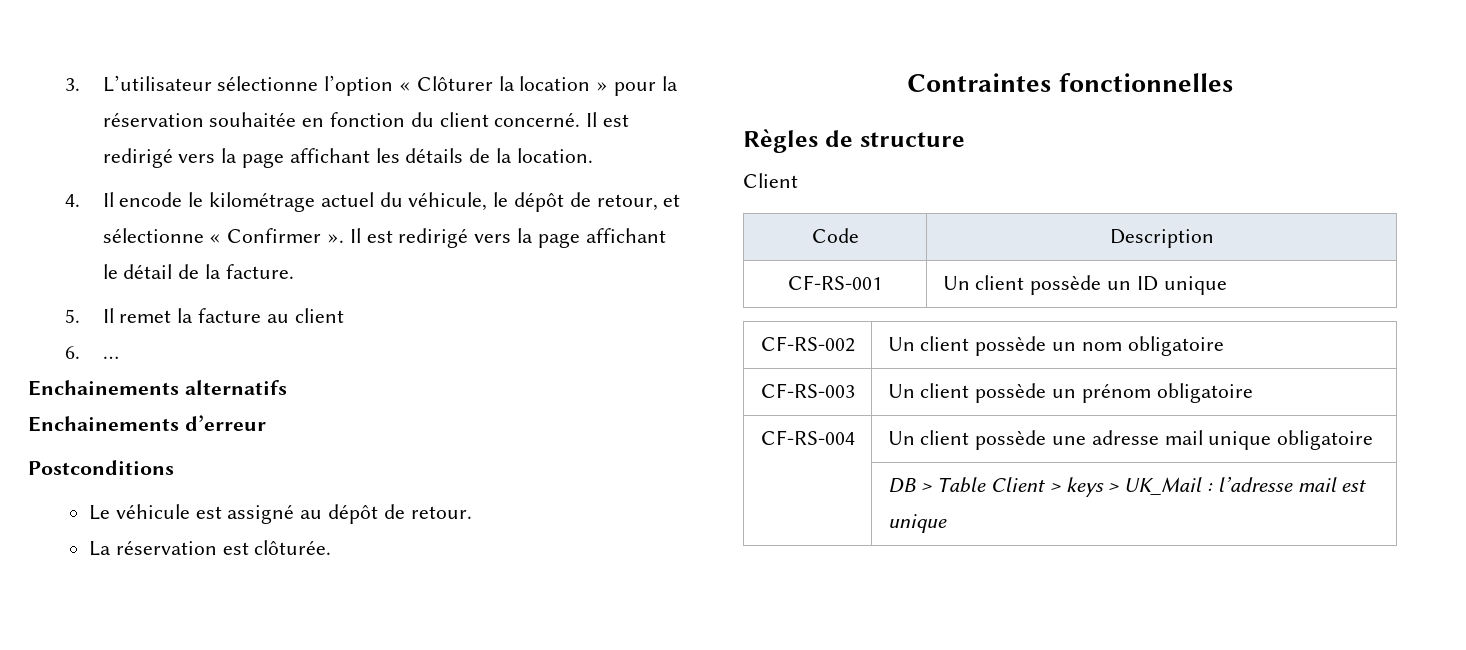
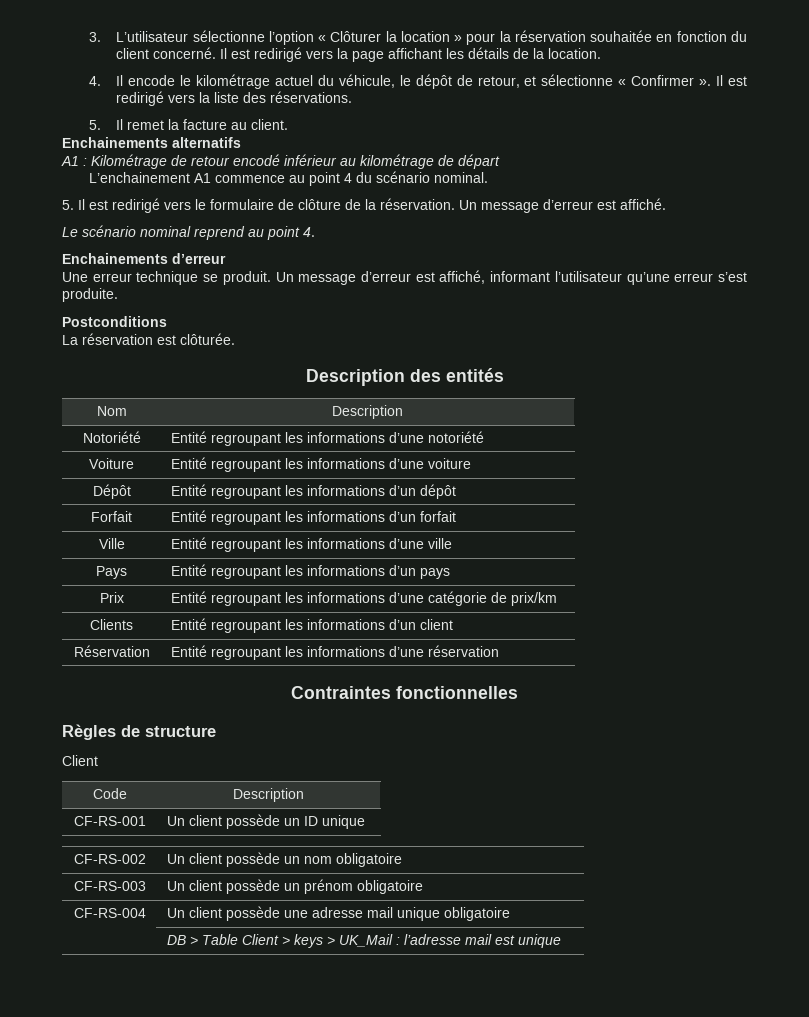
[537,228,666,248] [102,264,294,279] page affichant le détail de la facture. -> [214,91,353,103] liste des réservations.
[294,308,344,323] [65,346,119,359] client // 6. … -> [251,119,289,130] client.
[28,415,266,432] [28,460,174,475] [88,504,472,524] [88,540,332,556] Enchainements d’erreur // Postconditions // Le véhicule est assigné au dépôt de retour. // La réservation est clôturée. -> [61,154,500,169] [89,171,489,186] [62,198,666,213] [62,225,315,240] [62,253,226,264] [62,270,747,285] [62,288,118,302] [62,316,167,327] [62,333,235,345] [305,368,504,386] [96,406,127,416] [332,405,403,419] [82,431,141,443] [170,431,484,446] [89,458,134,469] [170,457,471,472] [92,484,131,499] [170,484,456,499] [91,511,132,522] [170,510,456,525] [98,538,125,549] [170,537,452,552] [96,566,127,579] [170,564,450,579] [99,592,124,603] [170,591,557,606] [90,619,133,630] [170,618,453,633] [73,645,150,657] [170,645,499,660] A1 : Kilométrage de retour encodé inférieur au kilométrage de départ // L’enchainement A1 commence au point 4 du scénario nominal. // 5. Il est redirigé vers le formulaire de clôture de la réservation. Un message d’erreur est affiché. // Le scénario nominal reprend au point 4. // Enchainements d’erreur // Une erreur technique se produit. Un message d’erreur est affiché, informant l’utilisateur qu’une erreur s’est produite. // Postconditions // La réservation est clôturée. // Description des entités // Nom | Description // Notoriété | Entité regroupant les informations d’une notoriété // Voiture | Entité regroupant les informations d’une voiture // Dépôt | Entité regroupant les informations d’un dépôt // Forfait | Entité regroupant les informations d’un forfait // Ville | Entité regroupant les informations d’une ville // Pays | Entité regroupant les informations d’un pays // Prix | Entité regroupant les informations d’une catégorie de prix/km // Clients | Entité regroupant les informations d’un client // Réservation | Entité regroupant les informations d’une réservation

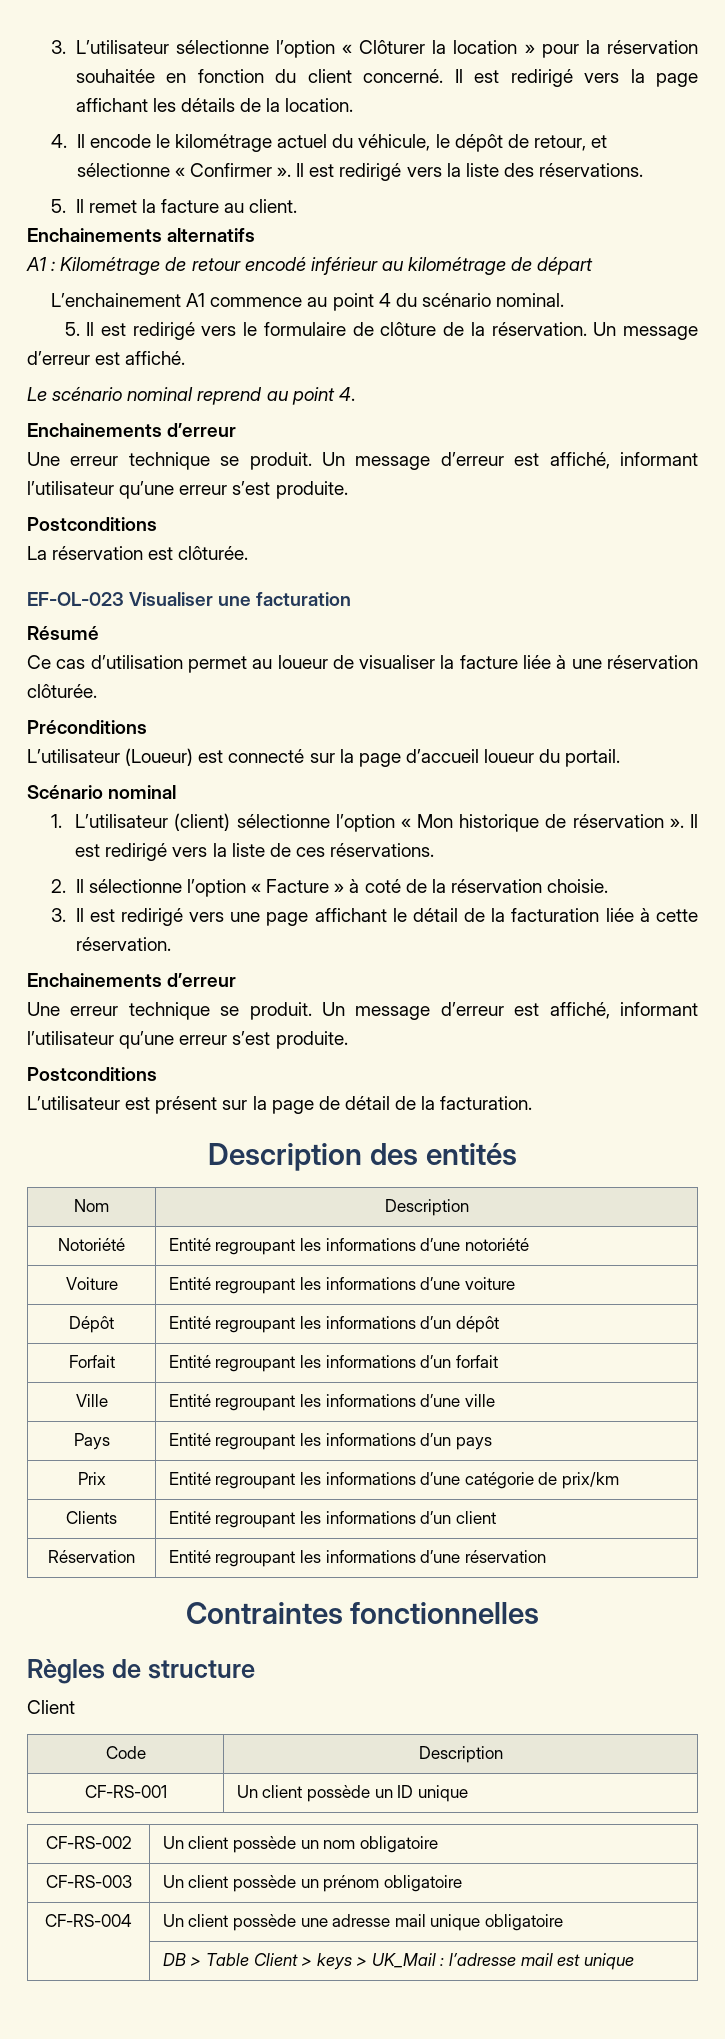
(235, 339) none -> [27,592,352,606] [27,626,99,640] [27,655,698,673] [27,684,97,698] [27,720,147,734] [27,748,621,767] [27,785,177,799] [51,813,698,832] [75,843,435,861] [51,879,609,897] [51,908,698,926] [75,937,171,951] [27,973,237,987] [27,1002,698,1020] [27,1031,348,1049] [27,1067,157,1081] [27,1096,533,1114] // EF-OL-023 Visualiser une facturation // Résumé // Ce cas d’utilisation permet au loueur de visualiser la facture liée à une réservation clôturée. // Préconditions // L’utilisateur (Loueur) est connecté sur la page d’accueil loueur du portail. // Scénario nominal // 1. L’utilisateur (client) sélectionne l’option « Mon historique de réservation ». Il est redirigé vers la liste de ces réservations. // 2. Il sélectionne l’option « Facture » à coté de la réservation choisie. // 3. Il est redirigé vers une page affichant le détail de la facturation liée à cette réservation. // Enchainements d’erreur // Une erreur technique se produit. Un message d’erreur est affiché, informant l’utilisateur qu’une erreur s’est produite. // Postconditions // L’utilisateur est présent sur la page de détail de la facturation.

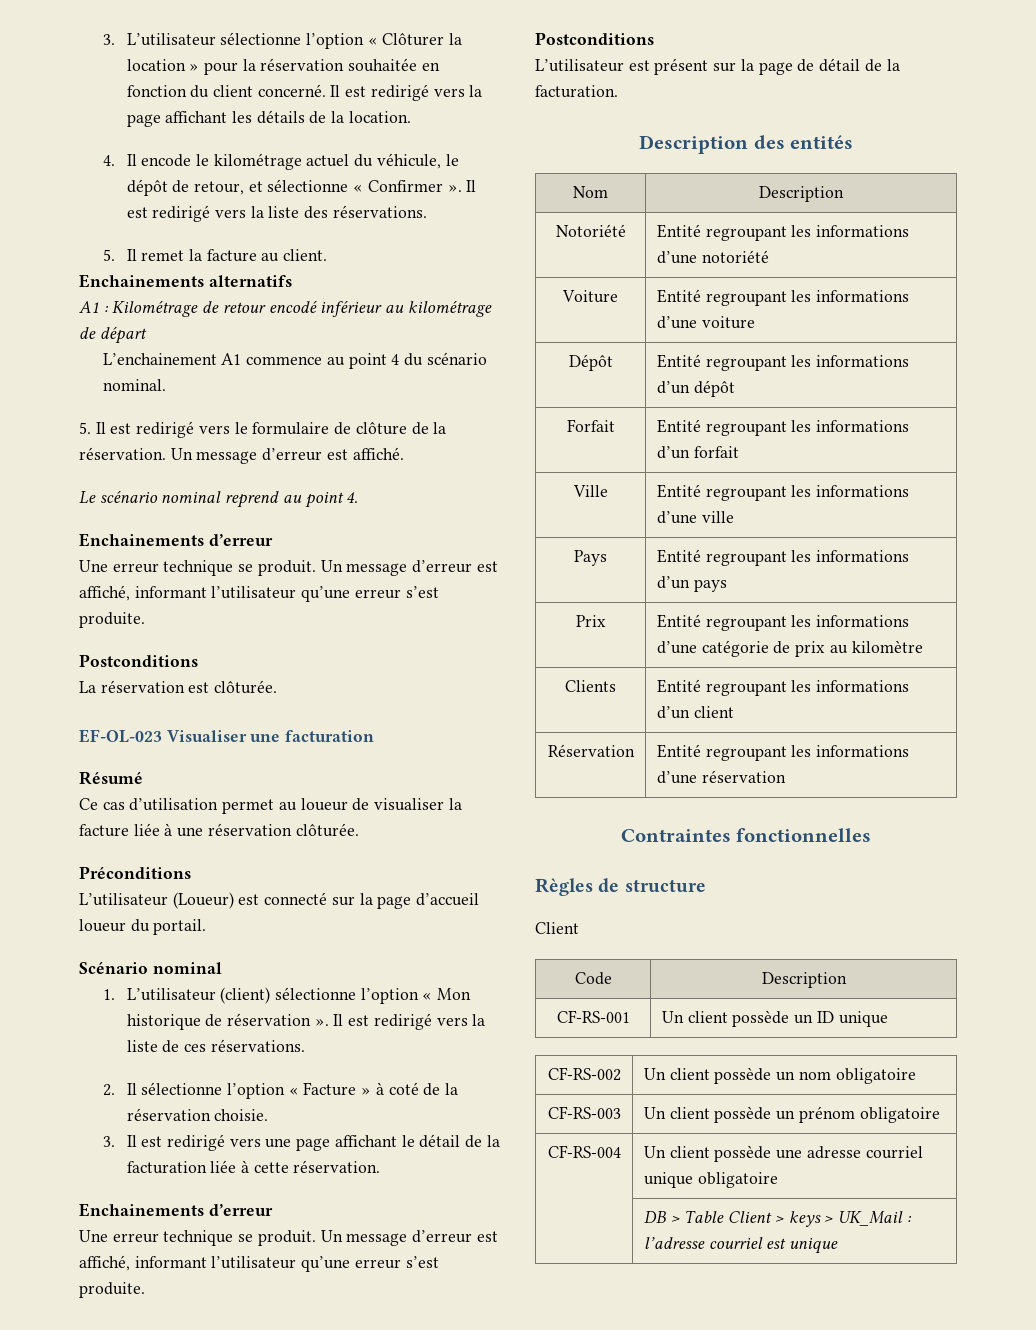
[561,1472,619,1489] prix/km -> [795,640,923,657] prix au kilomètre
[394,1914,426,1927] mail -> [865,1146,923,1159] courriel
[520,1953,553,1966] mail -> [708,1237,763,1249] courriel

